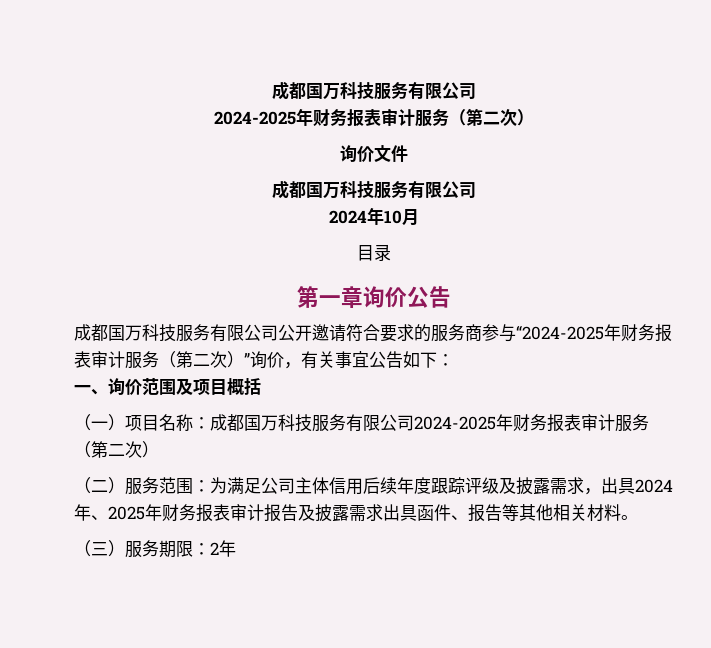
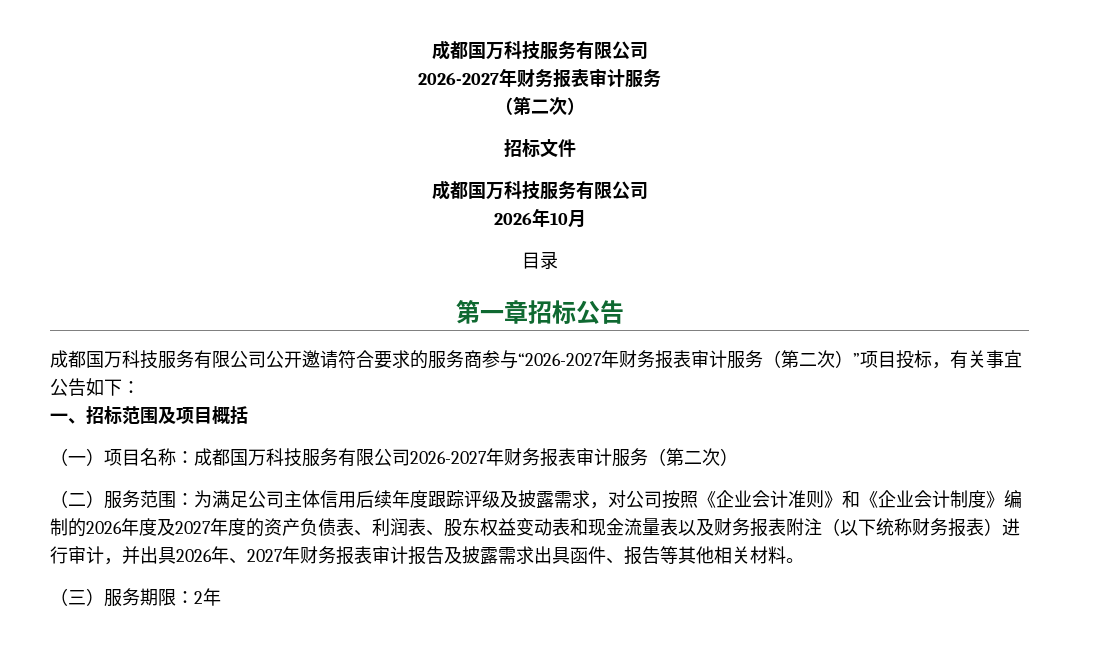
[272,81,476,100] [214,108,534,127] [340,145,374,162] 成都国万科技服务有限公司 // 2024-2025年财务报表审计服务（第二次） // 询价 -> [431,40,648,60] [418,68,661,88] [494,96,585,115] [503,139,540,157] 成都国万科技服务有限公司 // 2026-2027年财务报表审计服务 // （第二次） // 招标
[329,210,367,224] 2024 -> [493,212,532,225] 2026
[363,286,407,308] 询价 -> [527,300,576,324] 招标
[516,325,604,340] “2024-2025 -> [518,353,602,366] “2026-2027
[250,351,284,369] 询价 -> [860,350,932,369] 项目投标
[108,378,142,395] 询价 -> [86,406,122,424] 招标
[414,416,496,430] 2024-2025 -> [410,451,487,464] 2026-2027
[601,477,673,494] [74,504,145,521] 出具2024年、2025 -> [608,490,1022,509] [50,518,1020,537] [50,546,283,565] 对公司按照《企业会计准则》和《企业会计制度》编制的2026年度及2027年度的资产负债表、利润表、股东权益变动表和现金流量表以及财务报表附注（以下统称财务报表）进行审计，并出具2026年、2027

